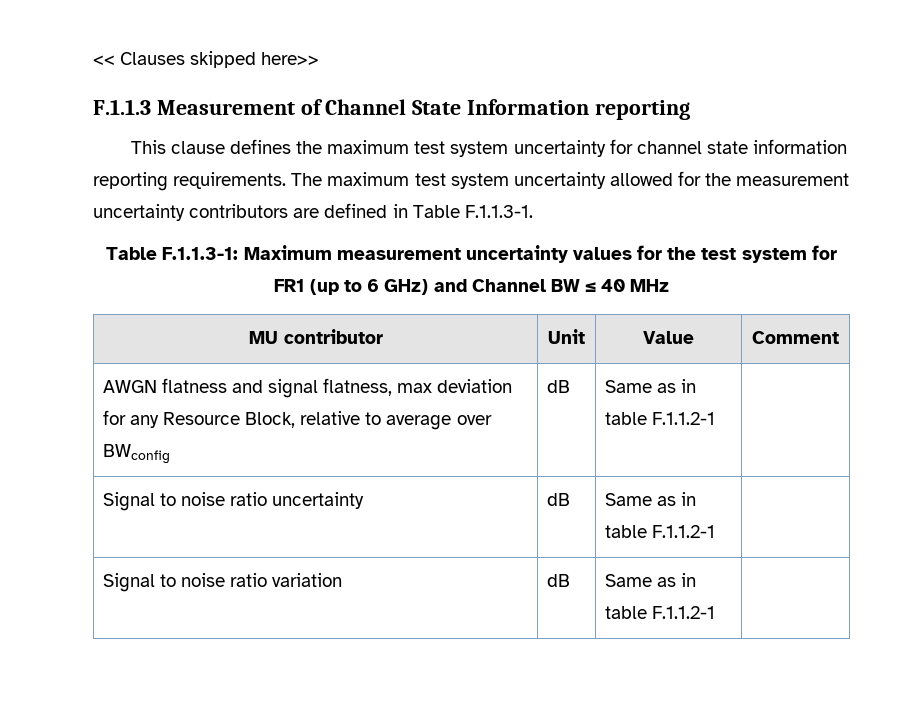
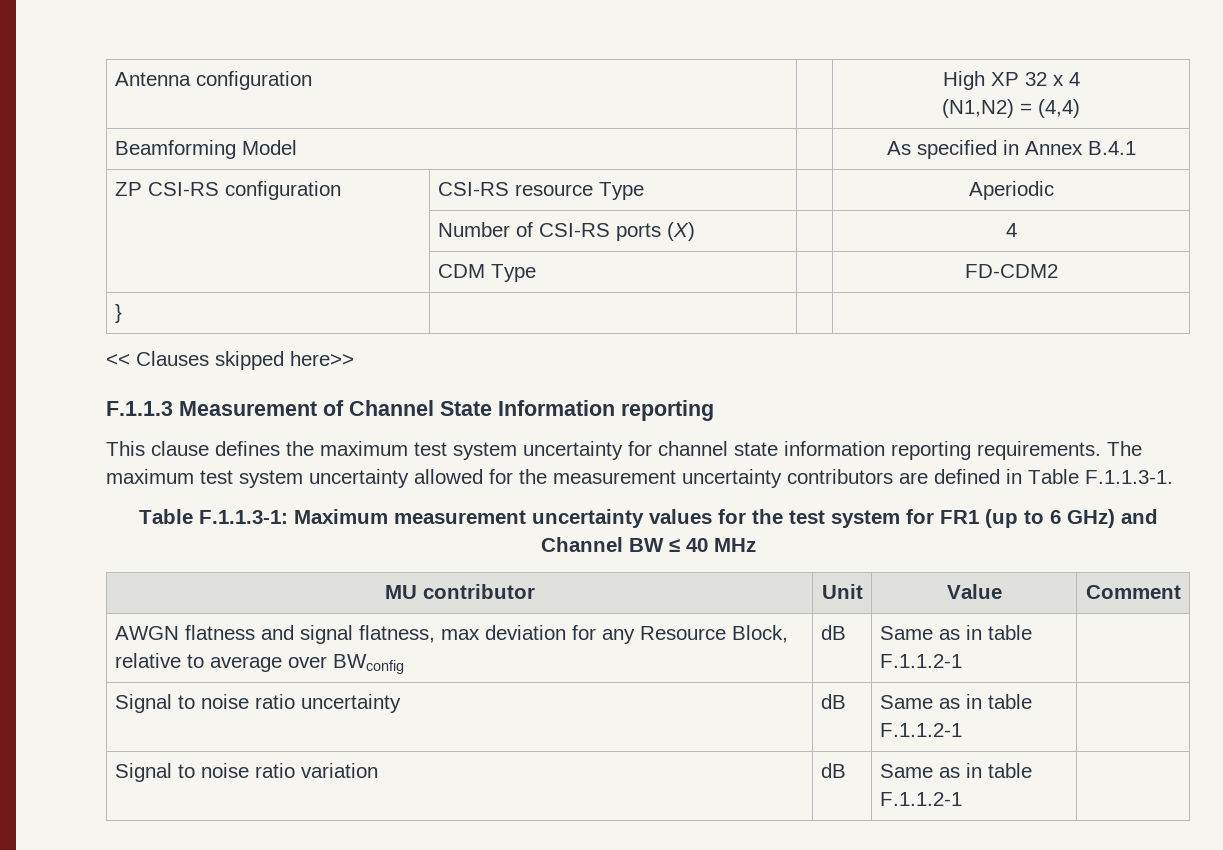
(93, 60) none -> [114,71,312,90] [942,71,1080,90] [942,99,1080,118] [114,140,297,159] [886,140,1136,159] [114,181,341,200] [437,182,644,200] [968,181,1054,200] [437,222,695,241] [1005,223,1017,237] [437,264,536,282] [964,264,1058,278] [114,304,122,323] Antenna configuration | | High XP 32 x 4 // (N1,N2) = (4,4) // Beamforming Model | | As specified in Annex B.4.1 // ZP CSI-RS configuration | CSI-RS resource Type | | Aperiodic // | Number of CSI-RS ports (X) | | 4 // | CDM Type | | FD-CDM2 // } | | | //

